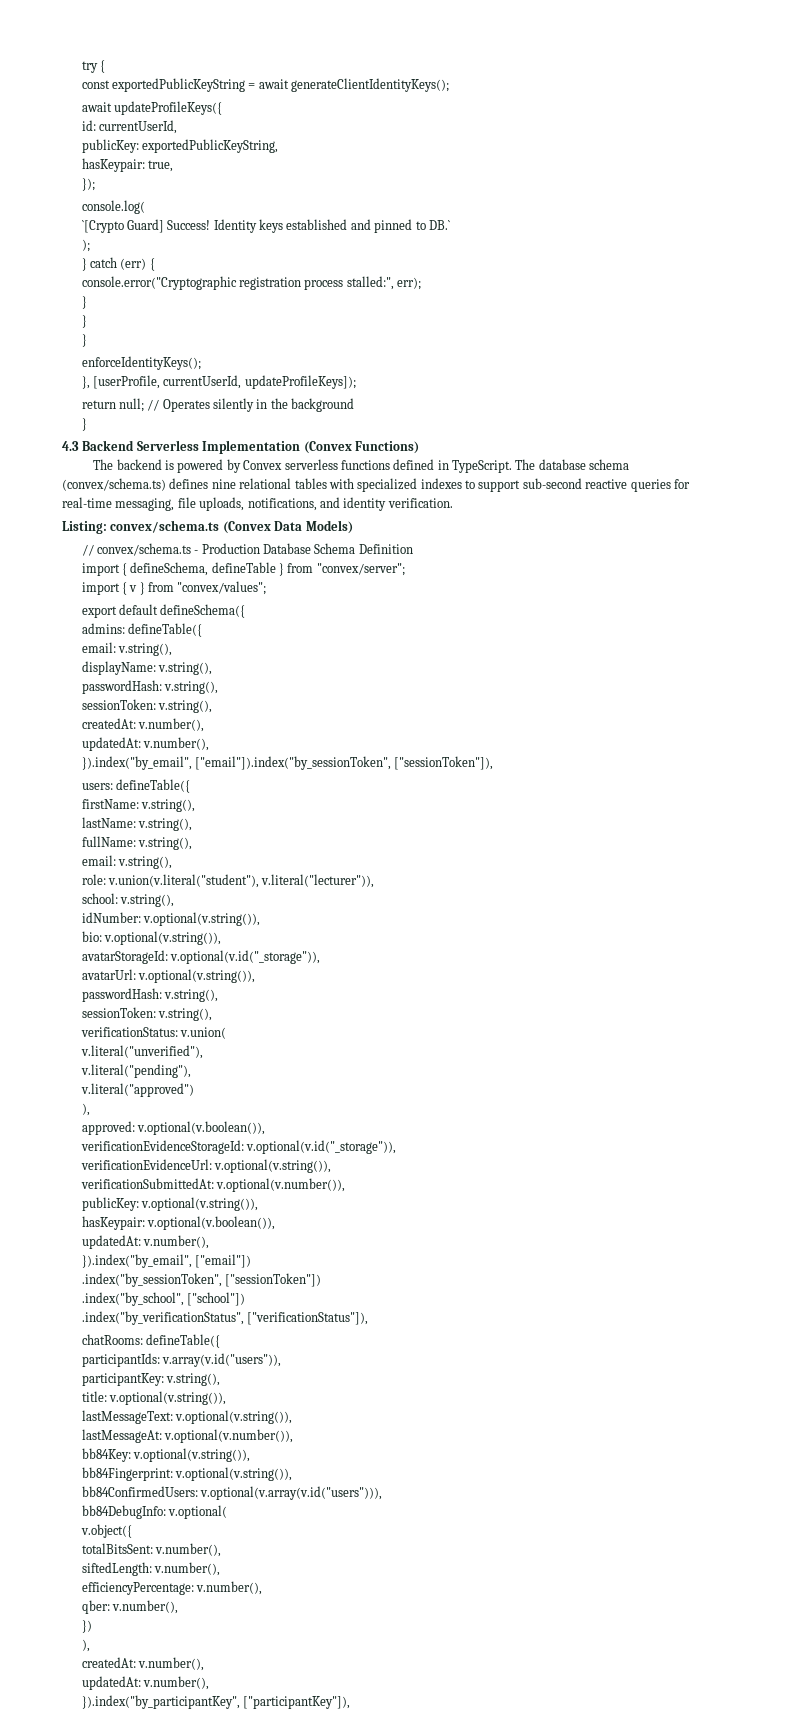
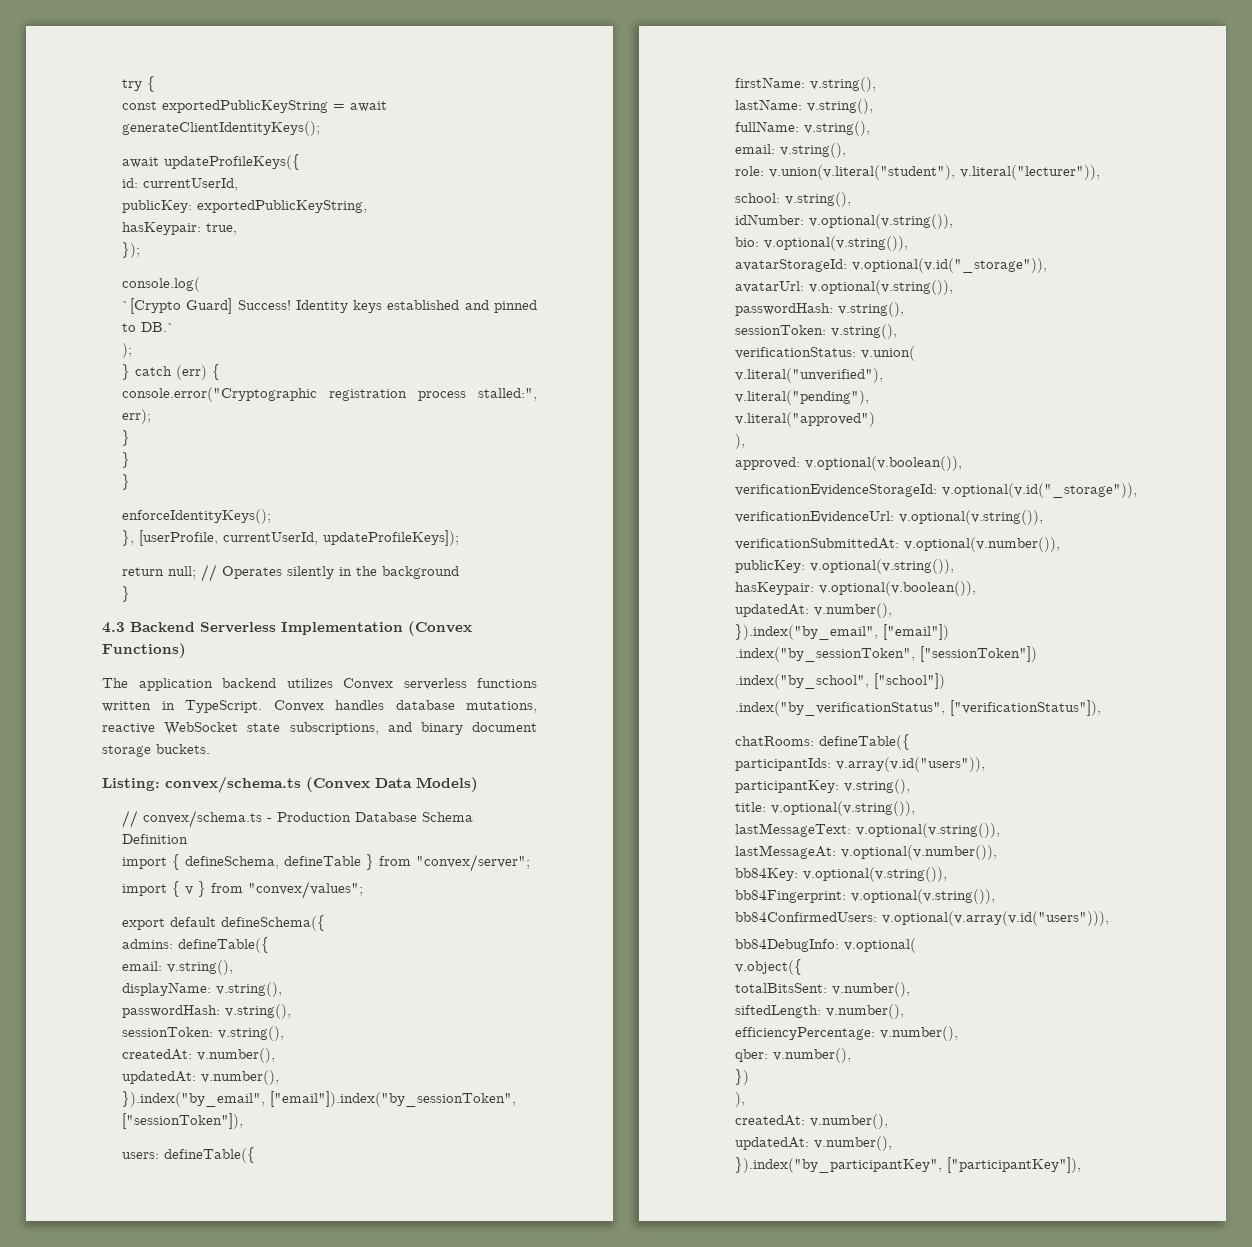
[116,459,241,473] backend is powered by -> [138,678,333,691] application backend utilizes
[393,459,435,470] defined -> [102,701,151,712] written
[515,459,630,470] [62,478,690,492] [62,497,453,511] The database schema (convex/schema.ts) defines nine relational tables with specialized indexes to support sub-second reactive queries for real-time messaging, file uploads, notifications, and identity verification. -> [273,700,537,713] [102,722,537,735] [102,744,210,757] Convex handles database mutations, reactive WebSocket state subscriptions, and binary document storage buckets.

